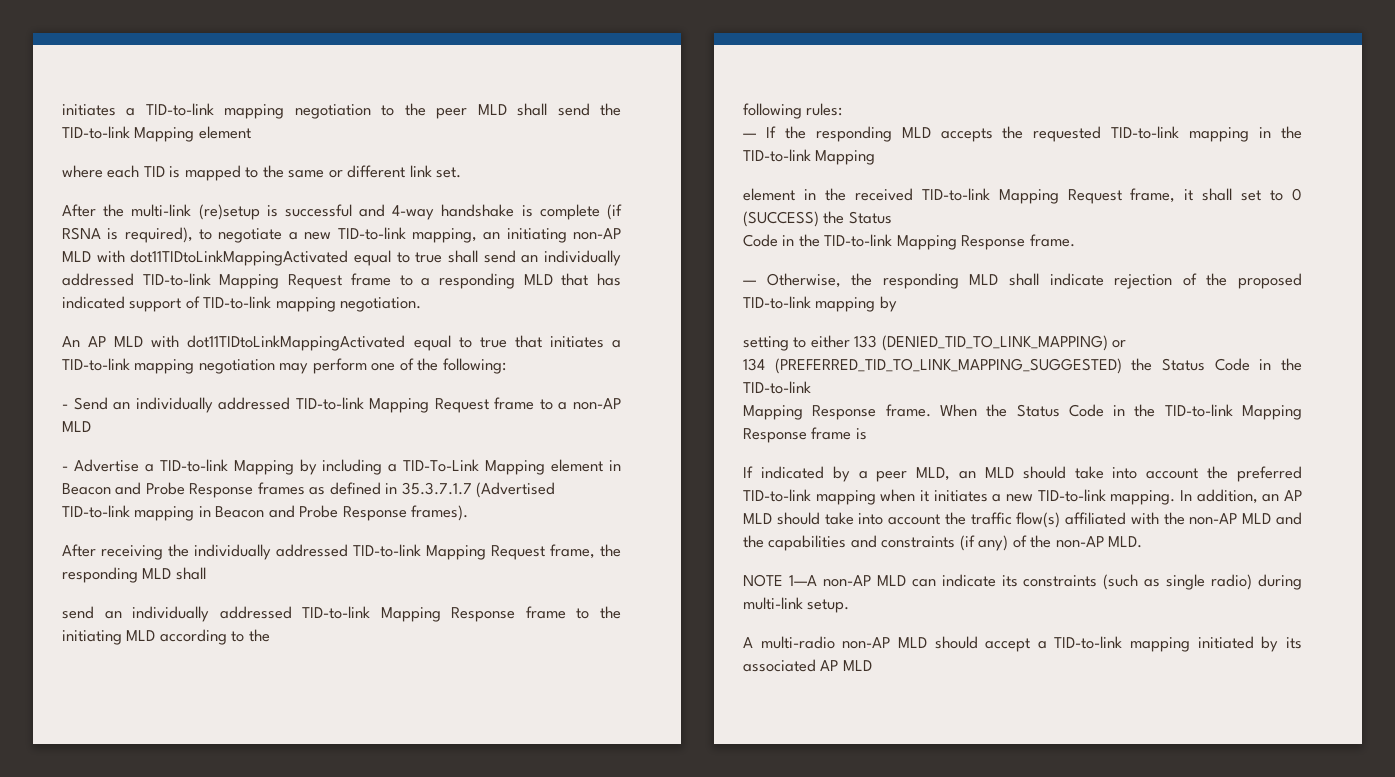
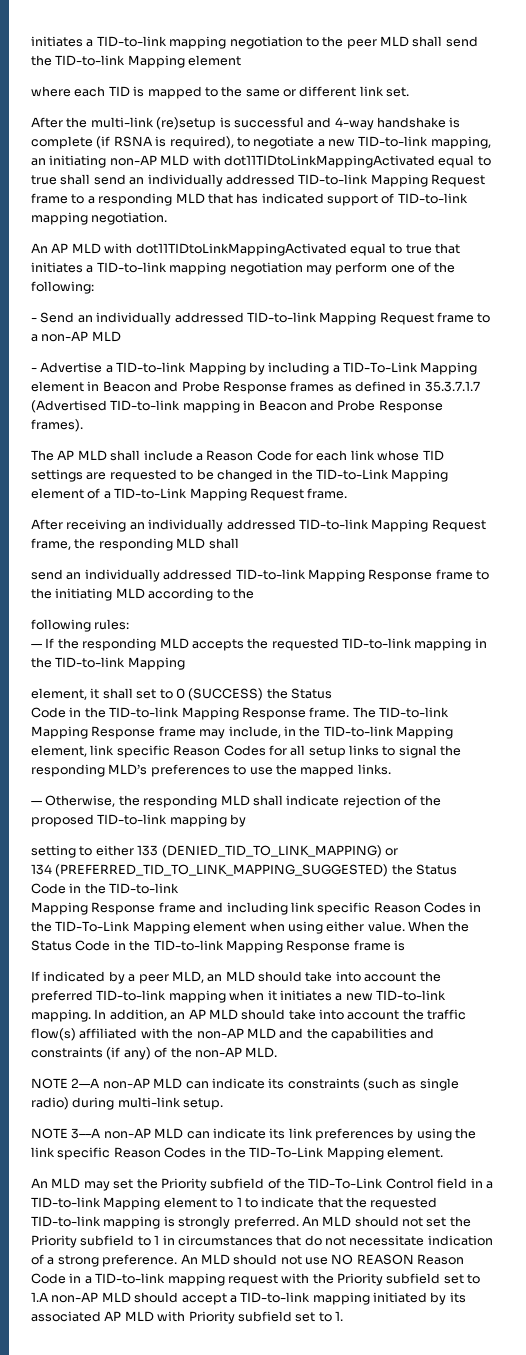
(469, 513) none -> [31,450,444,461] [31,469,449,482] [31,488,348,501] // The AP MLD shall include a Reason Code for each link whose TID settings are requested to be changed in the TID-to-Link Mapping element of a TID-to-Link Mapping Request frame.
[168,544,189,557] the -> [129,522,145,530] an
[743,188,1176,204] element in the received TID-to-link Mapping Request frame, -> [31,688,87,700] element,
(1075, 240) none -> [352,707,449,718] [31,726,453,739] [31,745,462,758] [31,764,391,777] The TID-to-link Mapping Response frame may include, in the TID-to-link Mapping element, link specific Reason Codes for all setup links to signal the responding MLD’s preferences to use the mapped links.
[885,404,931,417] frame. -> [158,902,482,915] [31,921,405,934] frame and including link specific Reason Codes in the TID-To-Link Mapping element when using either value.
[788,575,817,586] 1—A -> [71,1078,101,1088] 2—A
[743,636,835,649] A multi-radio -> [31,1128,477,1141] [31,1147,443,1160] [31,1178,493,1191] [31,1197,438,1210] [31,1216,471,1229] [31,1235,493,1248] [31,1254,465,1267] [31,1273,481,1286] [31,1292,49,1302] NOTE 3––A non-AP MLD can indicate its link preferences by using the link specific Reason Codes in the TID-To-Link Mapping element. // An MLD may set the Priority subfield of the TID-To-Link Control field in a TID-to-link Mapping element to 1 to indicate that the requested TID-to-link mapping is strongly preferred. An MLD should not set the Priority subfield to 1 in circumstances that do not necessitate indication of a strong preference. An MLD should not use NO REASON Reason Code in a TID-to-link mapping request with the Priority subfield set to 1.A
(872, 665) none -> [157,1311,343,1324] with Priority subfield set to 1.

